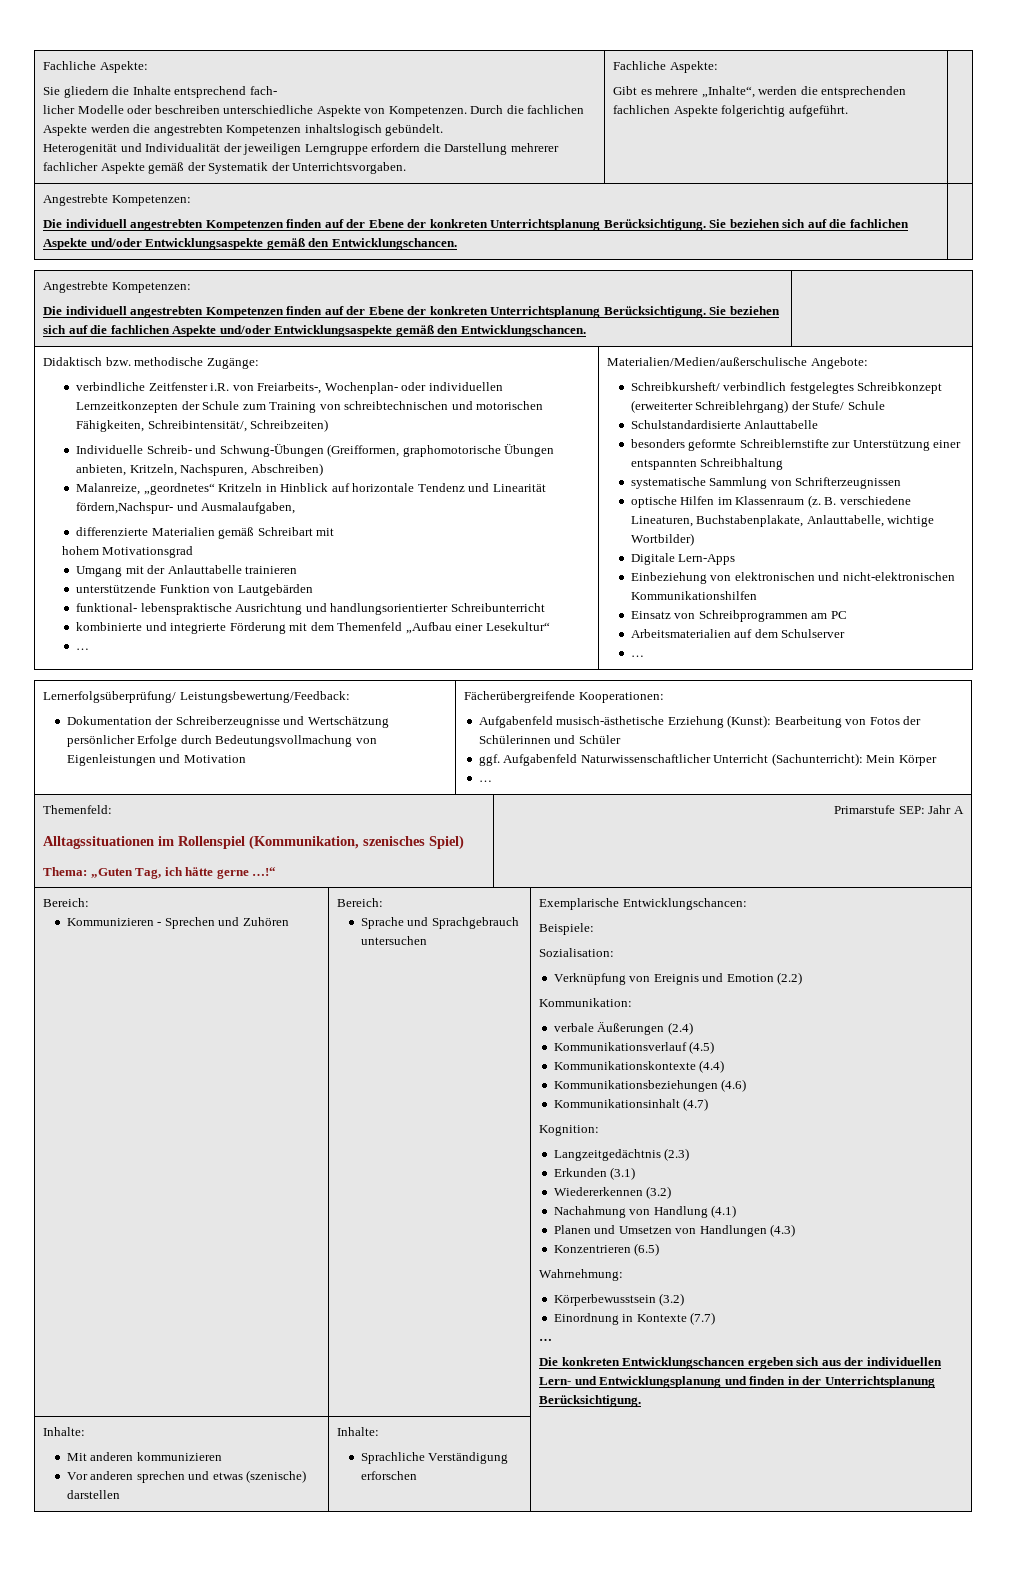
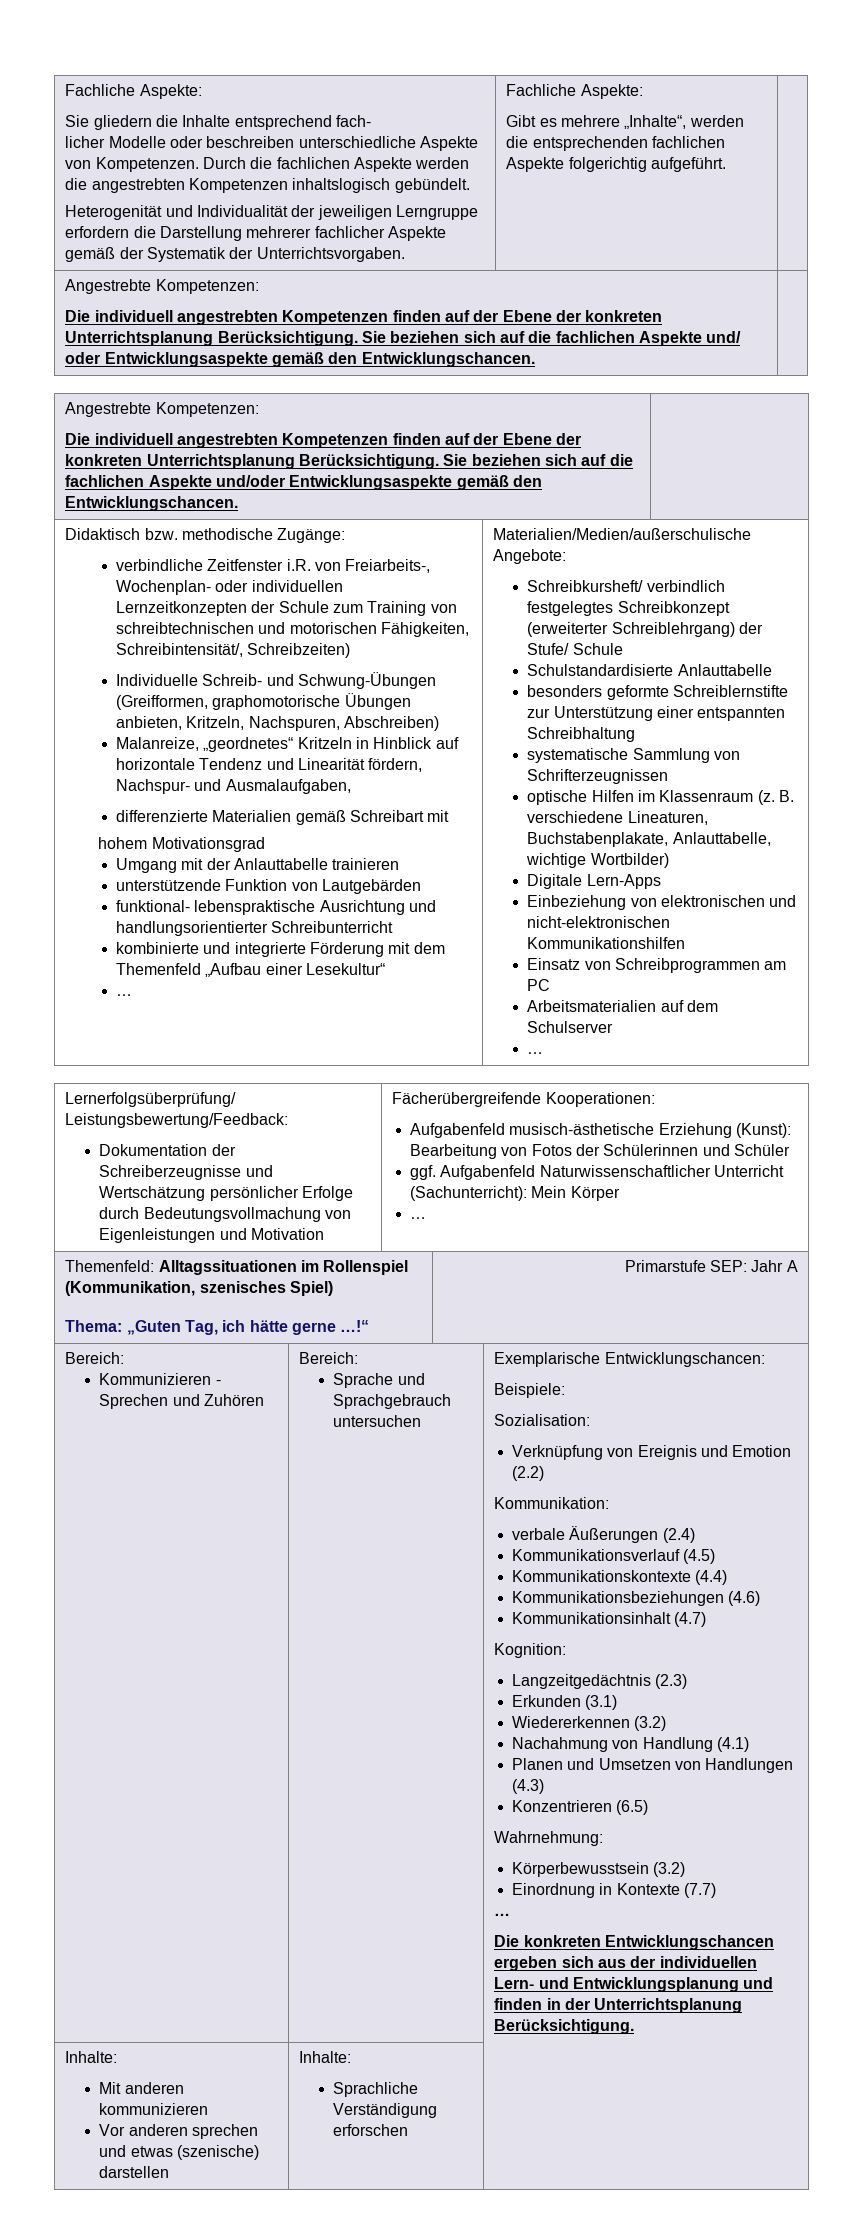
[90,238,142,247] und/oder -> [706,331,742,343] [65,352,101,364] und/ oder
[76,502,174,514] fördern,Nachspur- -> [368,758,423,772] [116,779,191,794] fördern, Nachspur-
(113, 809) // -> (155, 1266) none

